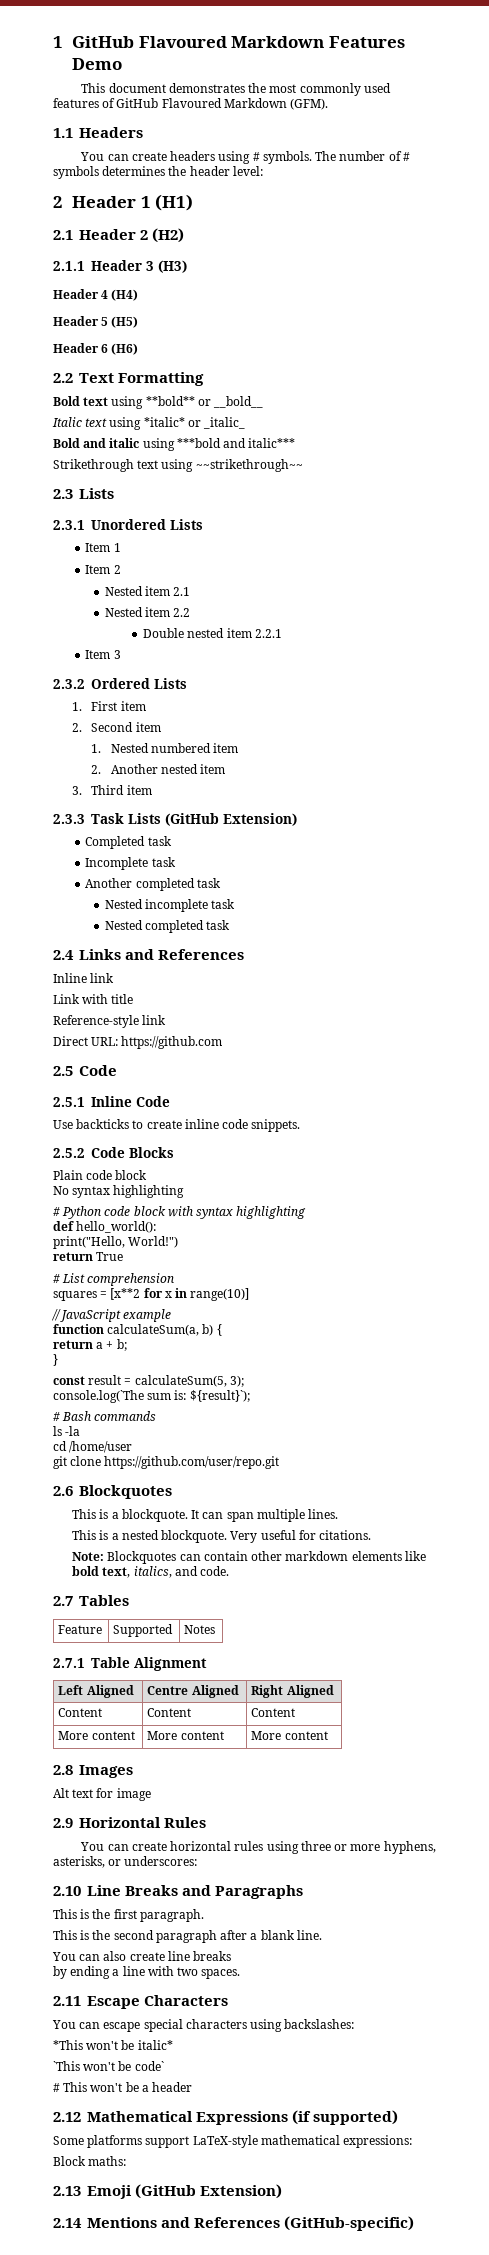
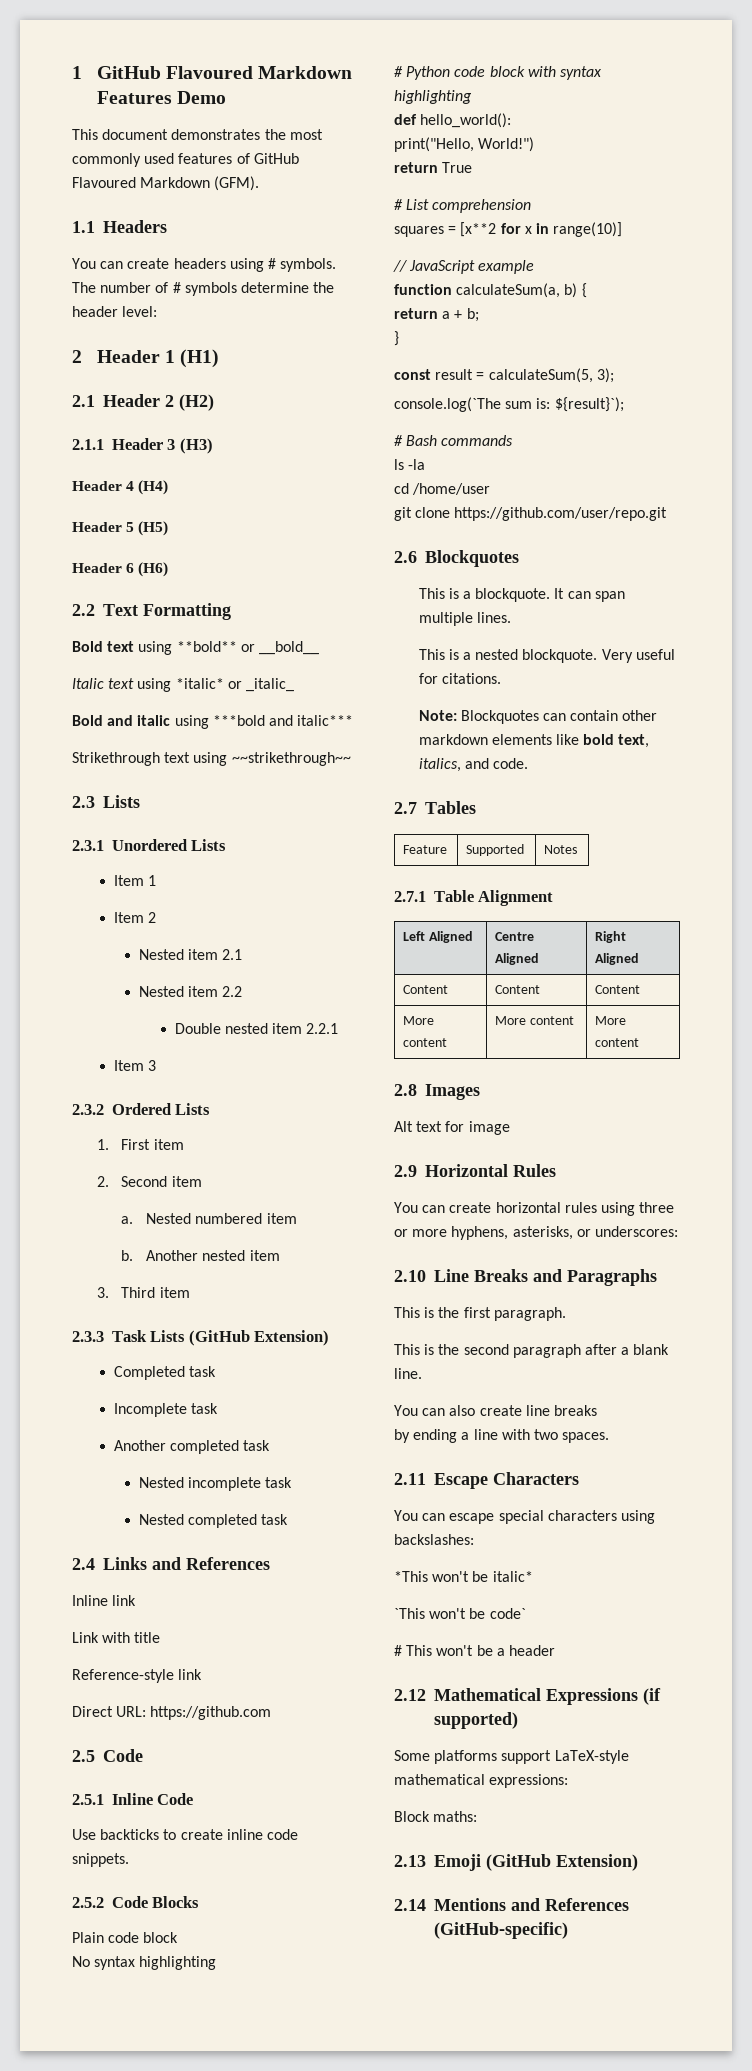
[102,166,166,176] determines -> [240,282,309,293] determine
[91,744,102,753] 1. -> [121,1216,134,1224] a.
[91,765,102,774] 2. -> [121,1250,134,1261] b.

